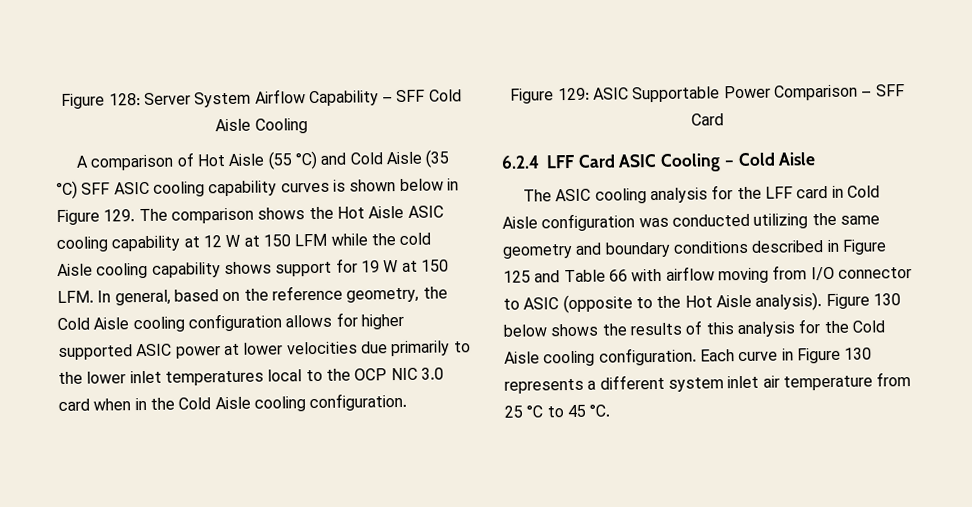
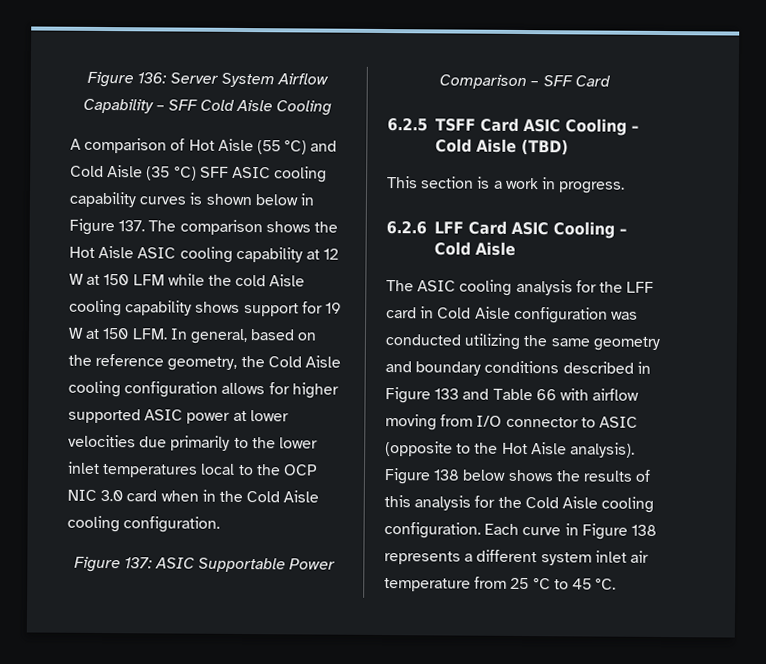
[61,93,141,109] Figure 128: -> [87,71,168,88] Figure 136:
[103,209,136,222] 129. -> [118,220,146,232] 137.
[557,87,590,101] 129: -> [124,557,154,569] 137:
[501,155,540,169] 6.2.4 -> [387,117,639,136] [434,138,569,156] [387,176,626,194] [386,221,427,235] 6.2.5 TSFF Card ASIC Cooling – Cold Aisle (TBD) // This section is a work in progress. // 6.2.6
[503,270,531,283] 125 -> [434,388,460,400] 133
[872,293,901,306] 130 -> [433,469,461,481] 138
[844,347,873,360] 130 -> [630,524,657,536] 138

